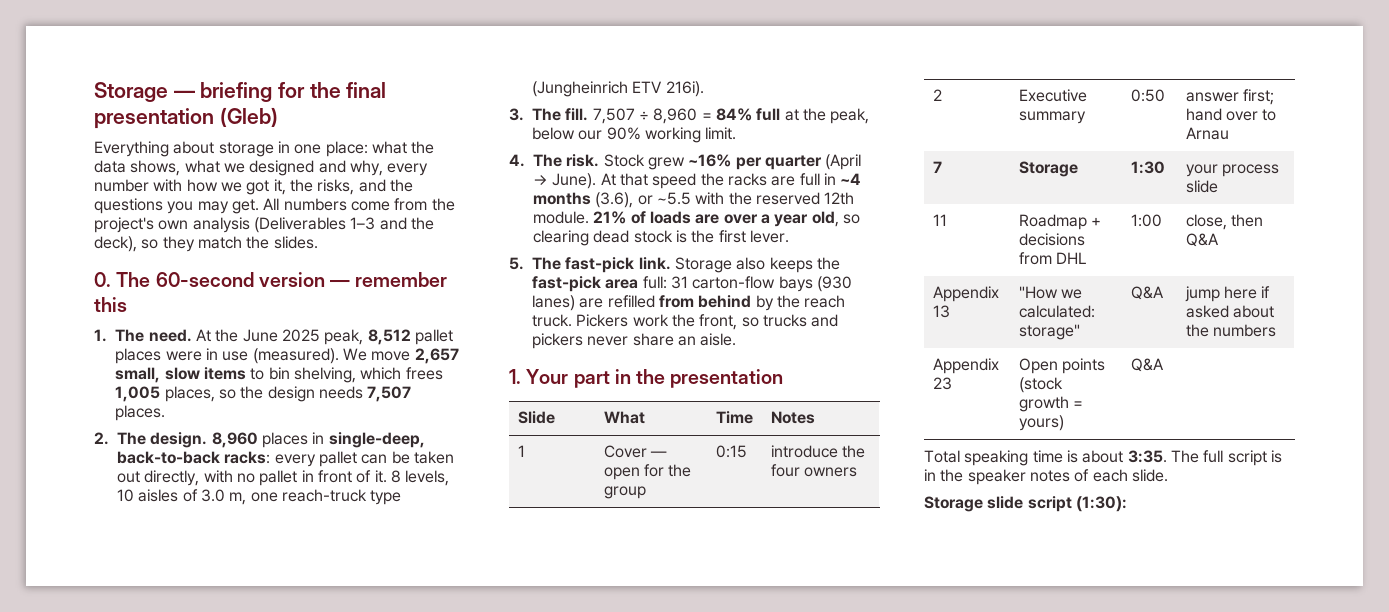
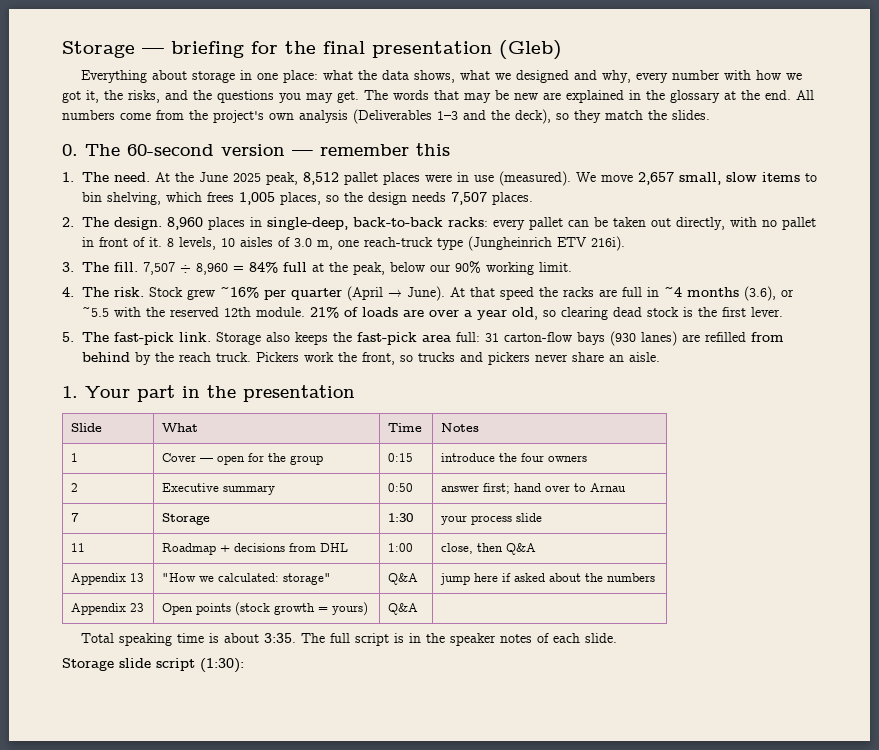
(259, 206) none -> [364,90,791,103] The words that may be new are explained in the glossary at the end.

